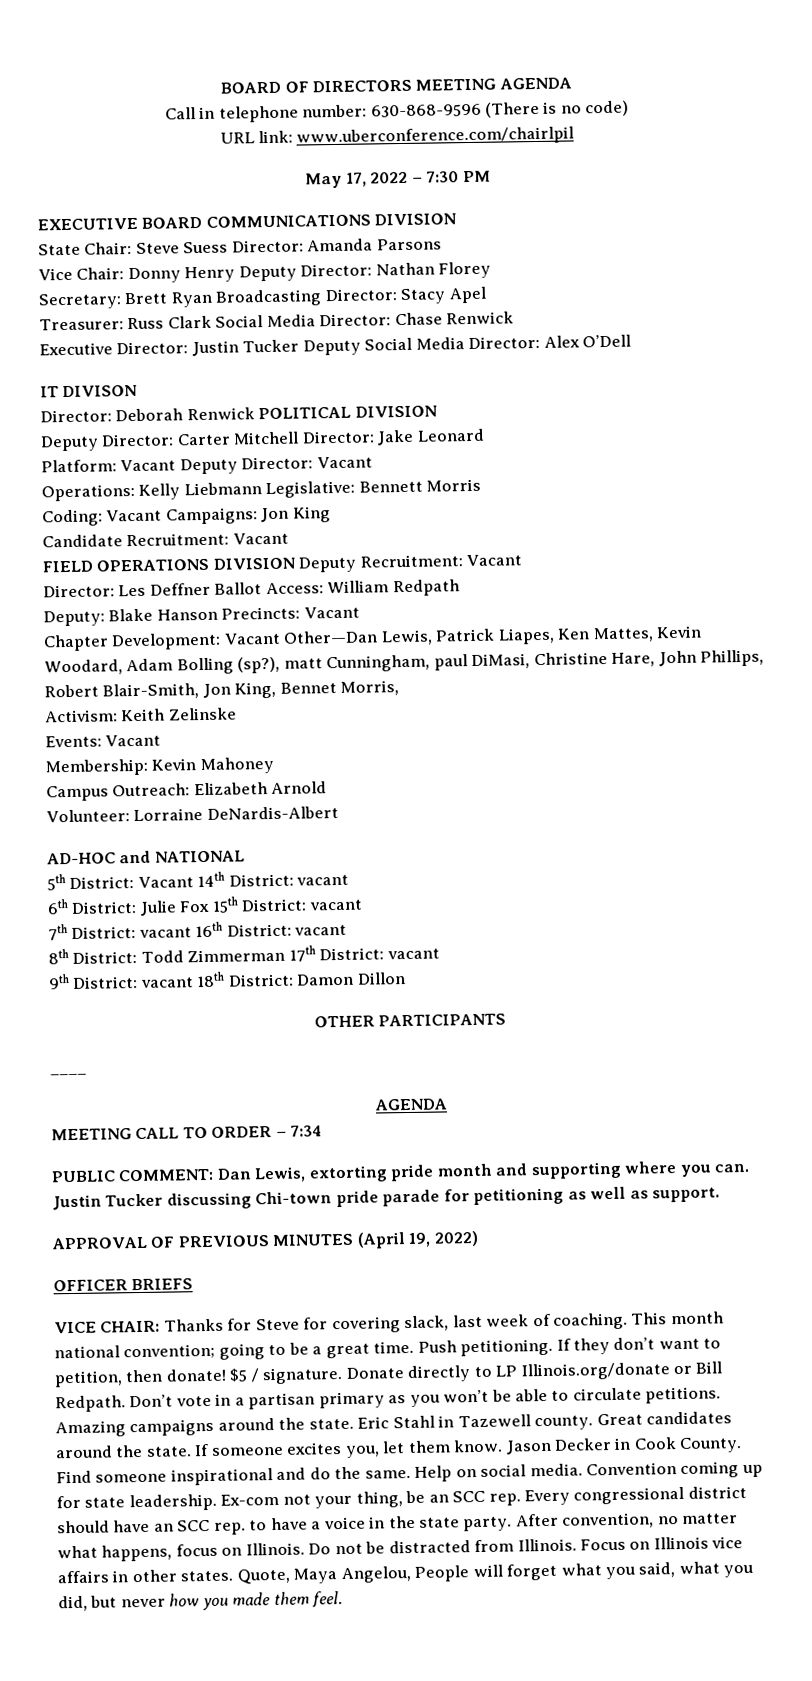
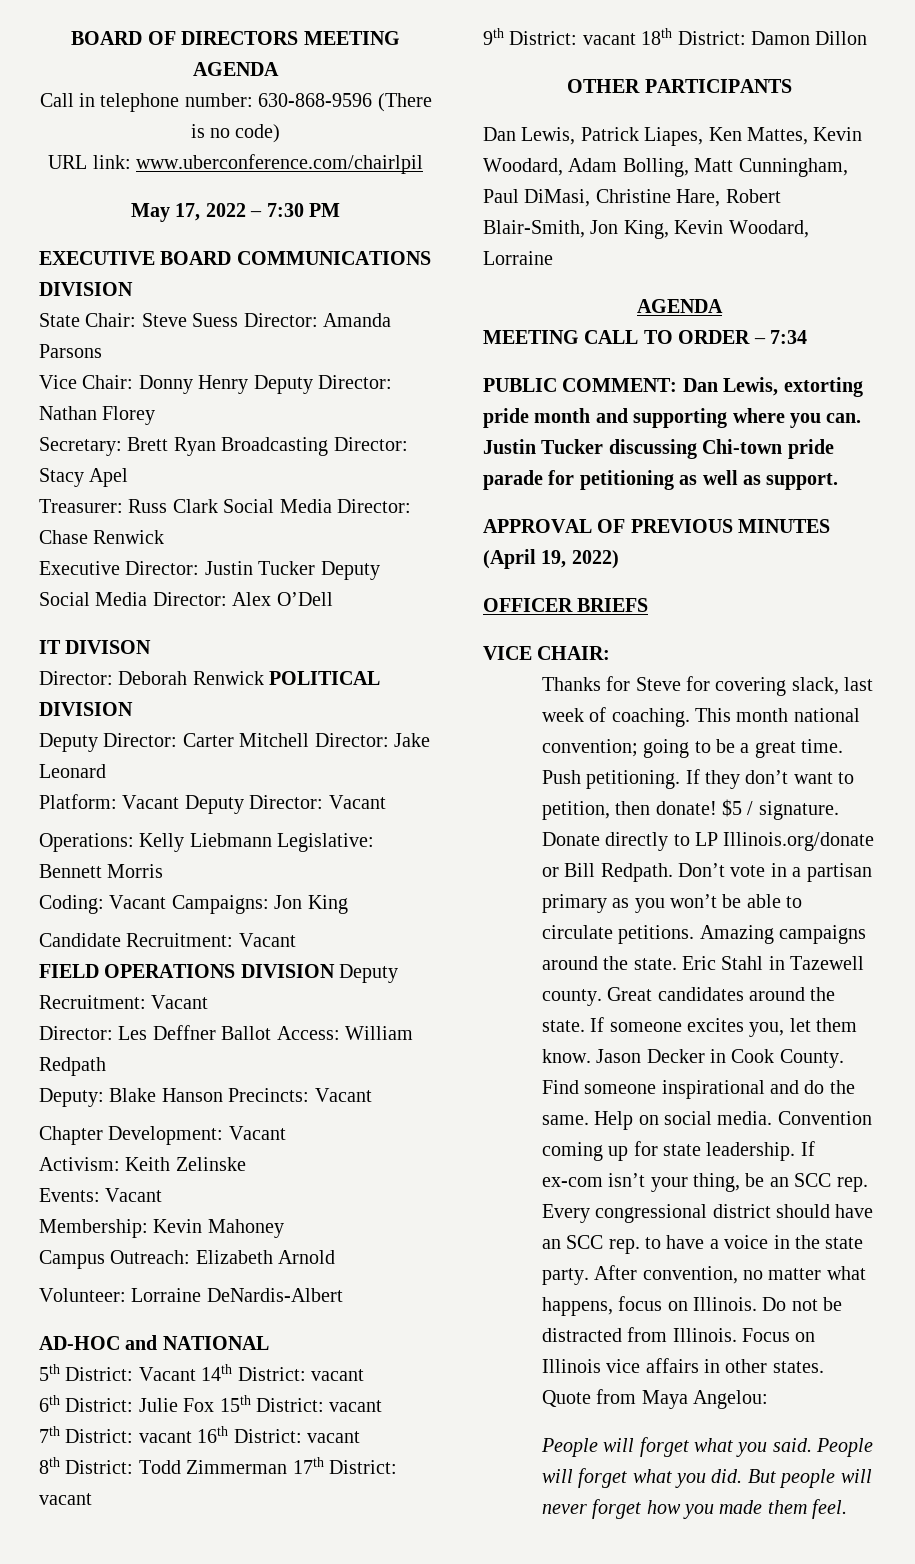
[283,625,703,646] [44,649,765,676] [44,680,400,700] Other—Dan Lewis, Patrick Liapes, Ken Mattes, Kevin Woodard, Adam Bolling (sp?), matt Cunningham, paul DiMasi, Christine Hare, John Phillips, Robert Blair-Smith, Jon King, Bennet Morris, -> (286, 1133) none
[50,1072,87,1076] ____ -> [483,127,863,146] [483,158,848,177] [483,189,781,207] [483,220,809,239] [483,251,553,265] Dan Lewis, Patrick Liapes, Ken Mattes, Kevin Woodard, Adam Bolling, Matt Cunningham, Paul DiMasi, Christine Hare, Robert Blair-Smith, Jon King, Kevin Woodard, Lorraine
(161, 1326) none -> (611, 653) //
[220,1493,311,1506] Ex-com not -> [800,1141,815,1156] [541,1173,646,1187] If ex-com isn’t
[236,1561,754,1585] [58,1595,166,1612] Quote, Maya Angelou, People will forget what you said, what you did, but never -> [541,1389,768,1409] [540,1437,874,1457] [541,1468,872,1488] [541,1499,642,1519] Quote from Maya Angelou: // People will forget what you said. People will forget what you did. But people will never forget

